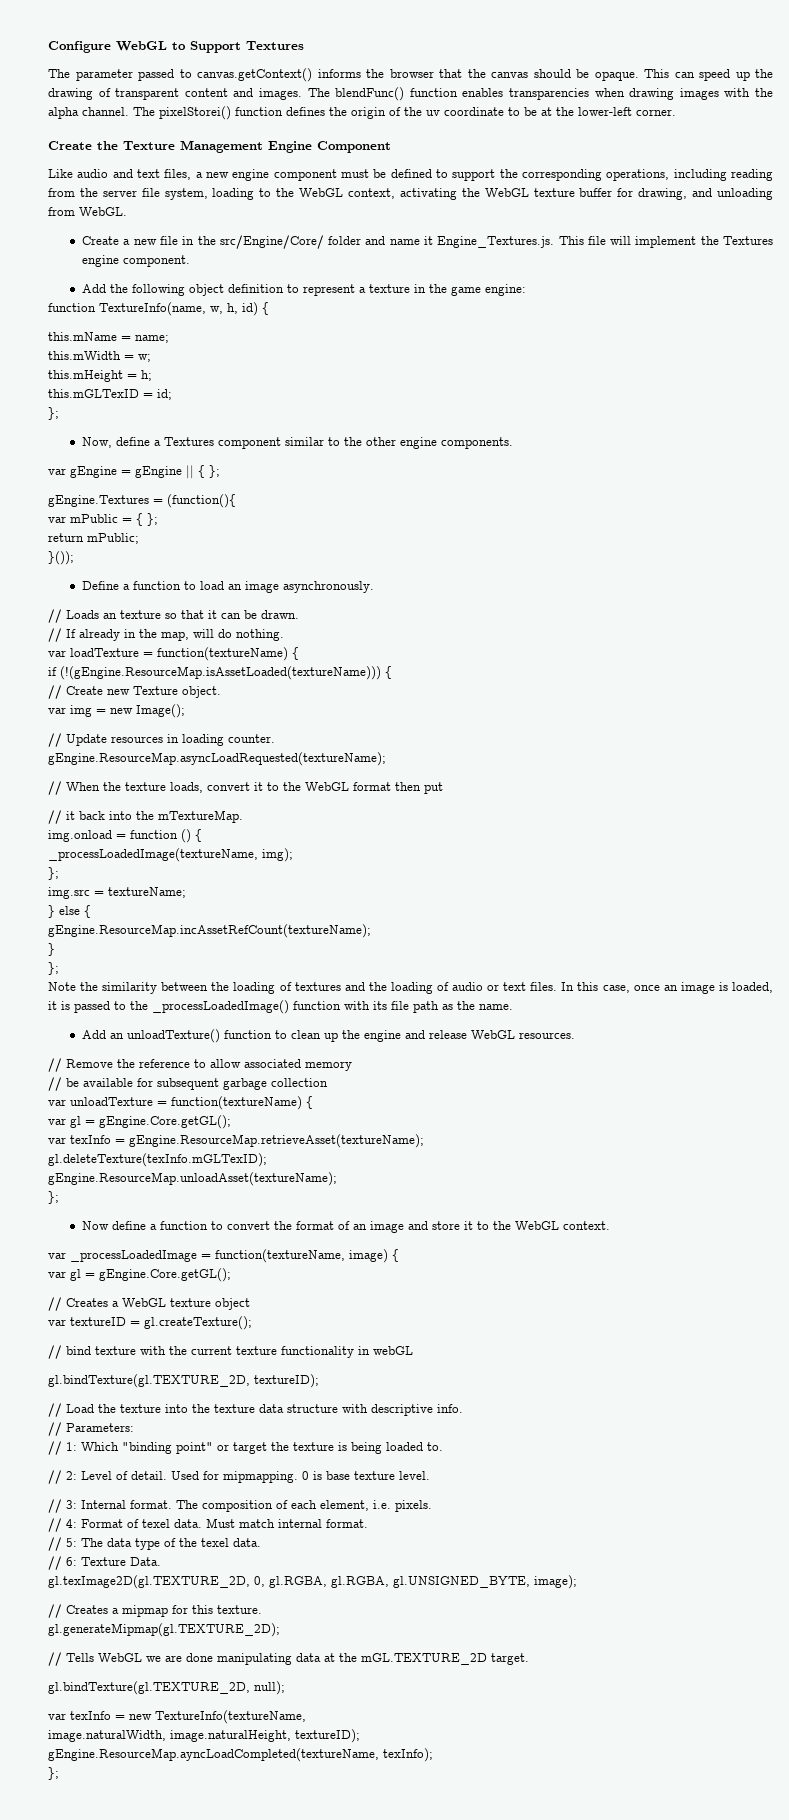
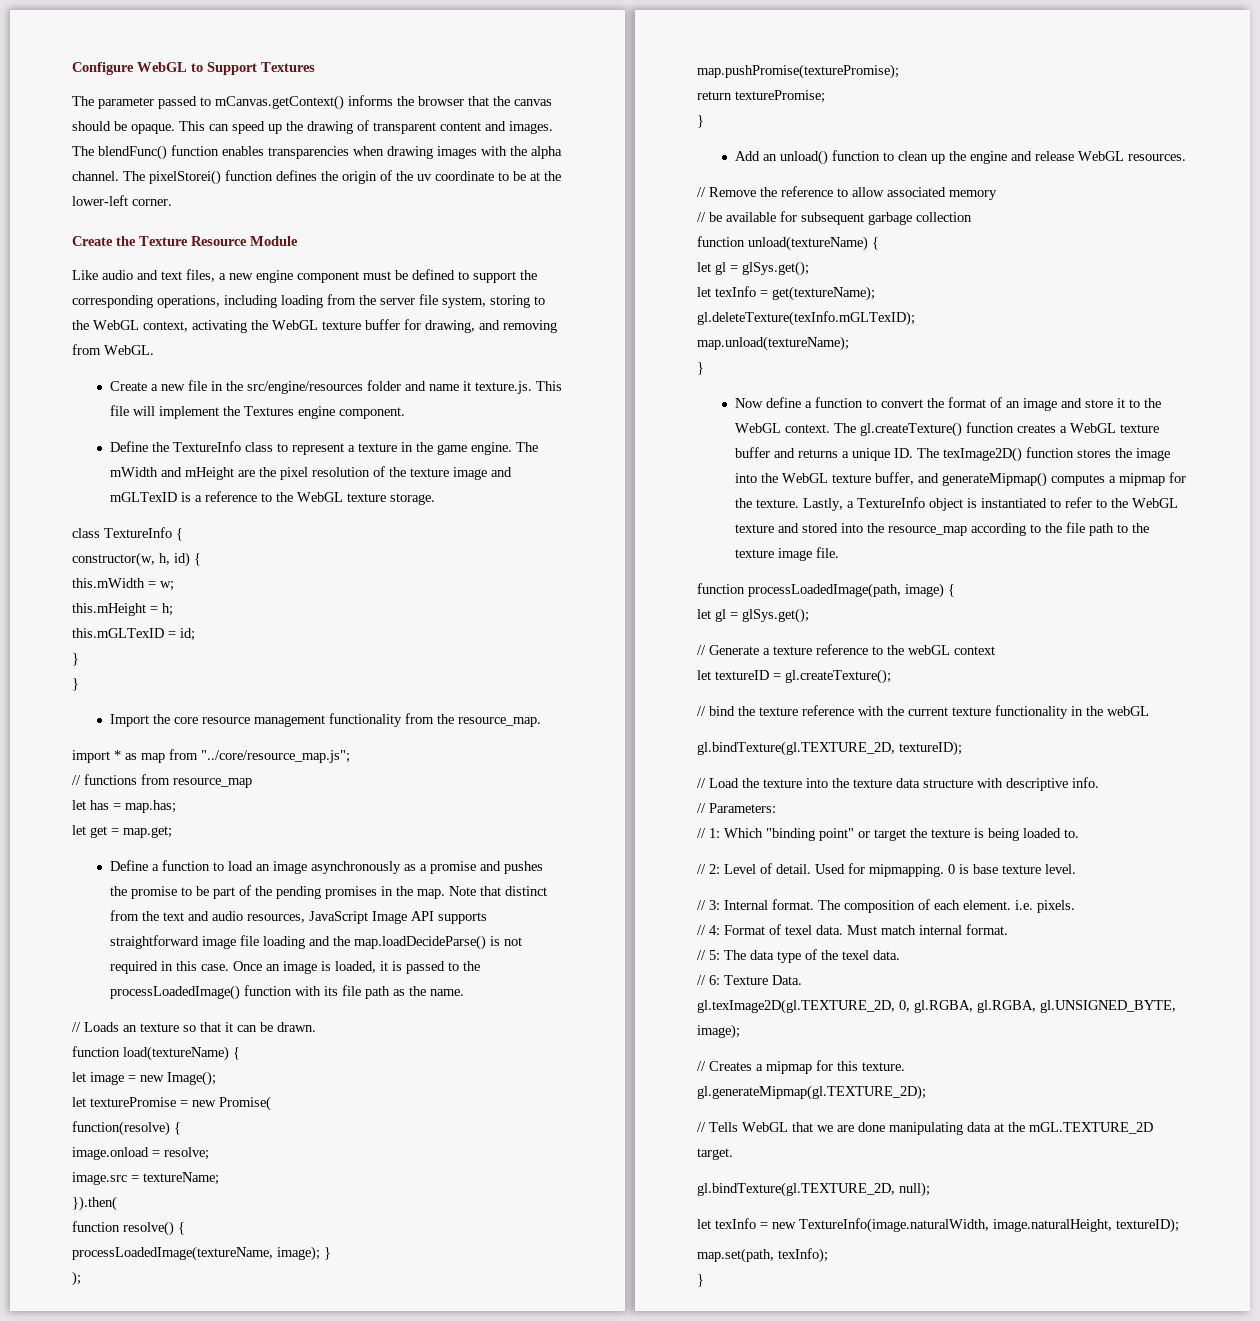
[197,68,312,82] canvas.getContext() -> [215,95,344,110] mCanvas.getContext()
[180,140,391,153] Management Engine Component -> [191,236,298,246] Resource Module
[731,169,773,181] reading -> [281,295,323,308] loading
[212,188,255,200] loading -> [490,295,530,308] storing
[717,188,774,200] unloading -> [503,320,557,333] removing
[219,235,324,249] src/Engine/Core/ -> [246,381,363,394] src/engine/resources
[437,236,555,248] Engine_Textures.js. -> [474,381,532,394] texture.js.
[82,284,285,296] Add the following object definition -> [109,441,273,452] Define the TextureInfo class
[485,284,527,296] [48,302,223,316] engine: // function TextureInfo(name, w, -> [470,442,538,455] [109,466,512,480] [109,491,435,505] [72,527,183,541] [72,552,155,567] engine. The mWidth and mHeight are the pixel resolution of the texture image and mGLTexID is a reference to the WebGL texture storage. // class TextureInfo { // constructor(w,
[48,332,169,343] // this.mName = name; -> (201, 559) none
[48,407,59,420] [82,437,514,449] [48,465,220,479] [48,494,236,508] [48,513,158,526] [48,533,139,544] [48,551,74,565] }; // Now, define a Textures component similar to the other engine components. // var gEngine = gEngine || { }; // gEngine.Textures = (function(){ // var mPublic = { }; // return mPublic; // }()); -> [72,653,79,666] [72,678,79,691] [109,713,541,727] [72,749,350,763] [72,774,252,788] [72,800,176,813] [72,825,172,838] } // } // Import the core resource management functionality from the resource_map. // import * as map from "../core/resource_map.js"; // // functions from resource_map // let has = map.has; // let get = map.get;
[283,581,375,593] asynchronously. -> [310,861,543,874] [109,885,547,899] [109,910,487,924] [109,935,522,950] [109,961,480,974] [109,985,464,1000] asynchronously as a promise and pushes the promise to be part of the pending promises in the map. Note that distinct from the text and audio resources, JavaScript Image API supports straightforward image file loading and the map.loadDecideParse() is not required in this case. Once an image is loaded, it is passed to the processLoadedImage() function with its file path as the name.
[48,628,284,642] [48,647,299,661] [48,666,392,680] [48,685,221,699] [48,704,185,718] [48,733,275,747] [48,752,386,766] [48,781,443,795] [48,810,243,824] [48,829,202,843] [48,848,293,862] [48,867,59,880] [48,887,186,899] [48,905,91,918] [48,924,371,938] [48,943,55,956] [48,962,59,975] [48,982,773,994] [48,1000,513,1014] // If already in the map, will do nothing. // var loadTexture = function(textureName) { // if (!(gEngine.ResourceMap.isAssetLoaded(textureName))) { // // Create new Texture object. // var img = new Image(); // // Update resources in loading counter. // gEngine.ResourceMap.asyncLoadRequested(textureName); // // When the texture loads, convert it to the WebGL format then put // // it back into the mTextureMap. // img.onload = function () { // _processLoadedImage(textureName, img); // }; // img.src = textureName; // } else { // gEngine.ResourceMap.incAssetRefCount(textureName); // } // }; // Note the similarity between the loading of textures and the loading of audio or text files. In this case, once an image is loaded, it is passed to the _processLoadedImage() function with its file path as the name. -> [72,1046,240,1061] [72,1071,216,1086] [72,1096,271,1111] [72,1121,181,1136] [72,1147,209,1160] [72,1172,219,1185] [72,1196,117,1211] [72,1221,185,1236] [72,1246,331,1261] [72,1271,81,1286] [697,64,899,79] [697,90,825,103] [697,115,704,128] function load(textureName) { // let image = new Image(); // let texturePromise = new Promise( // function(resolve) { // image.onload = resolve; // image.src = textureName; // }).then( // function resolve() { // processLoadedImage(textureName, image); } // ); // map.pushPromise(texturePromise); // return texturePromise; // }
[127,1029,221,1043] unloadTexture() -> [779,150,828,165] unload()
[48,1096,313,1110] [48,1115,231,1129] [48,1134,424,1148] var unloadTexture = function(textureName) { // var gl = gEngine.Core.getGL(); // var texInfo = gEngine.ResourceMap.retrieveAsset(textureName); -> [697,236,879,251] [697,261,809,276] [697,286,875,301] function unload(textureName) { // let gl = glSys.get(); // let texInfo = get(textureName);
[48,1172,337,1186] [48,1191,59,1204] gEngine.ResourceMap.unloadAsset(textureName); // }; -> [697,336,849,351] [697,362,704,375] map.unload(textureName); // }
[48,1249,345,1263] // var _processLoadedImage = function(textureName, -> [833,422,1159,437] [734,447,1170,462] [734,472,1186,487] [734,497,1178,511] [734,522,1149,536] [734,547,839,561] [697,583,901,598] The gl.createTexture() function creates a WebGL texture buffer and returns a unique ID. The texImage2D() function stores the image into the WebGL texture buffer, and generateMipmap() computes a mipmap for the texture. Lastly, a TextureInfo object is instantiated to refer to the WebGL texture and stored into the resource_map according to the file path to the texture image file. // function processLoadedImage(path,
[48,1268,231,1282] [48,1297,250,1311] [48,1319,66,1326] var gl = gEngine.Core.getGL(); // // Creates a WebGL texture object // var -> [697,608,809,623] [697,644,995,655] [697,670,711,680] let gl = glSys.get(); // // Generate a texture reference to the webGL context // let
[95,1346,136,1355] texture -> [738,705,854,716] the texture reference
(370, 1350) none -> [1086,706,1103,716] the
[320,1500,369,1511] element, -> [963,900,1011,910] element.
(142, 1657) none -> [792,1122,813,1132] that
[48,1713,66,1720] var -> [697,1219,711,1229] let
[155,1710,306,1724] [48,1730,166,1742] TextureInfo(textureName, // image.naturalWidth, -> [799,1218,989,1233] TextureInfo(image.naturalWidth,
[48,1748,379,1762] gEngine.ResourceMap.ayncLoadCompleted(textureName, -> [697,1248,774,1263] map.set(path,
[48,1767,59,1780] }; -> [697,1274,704,1287] }

